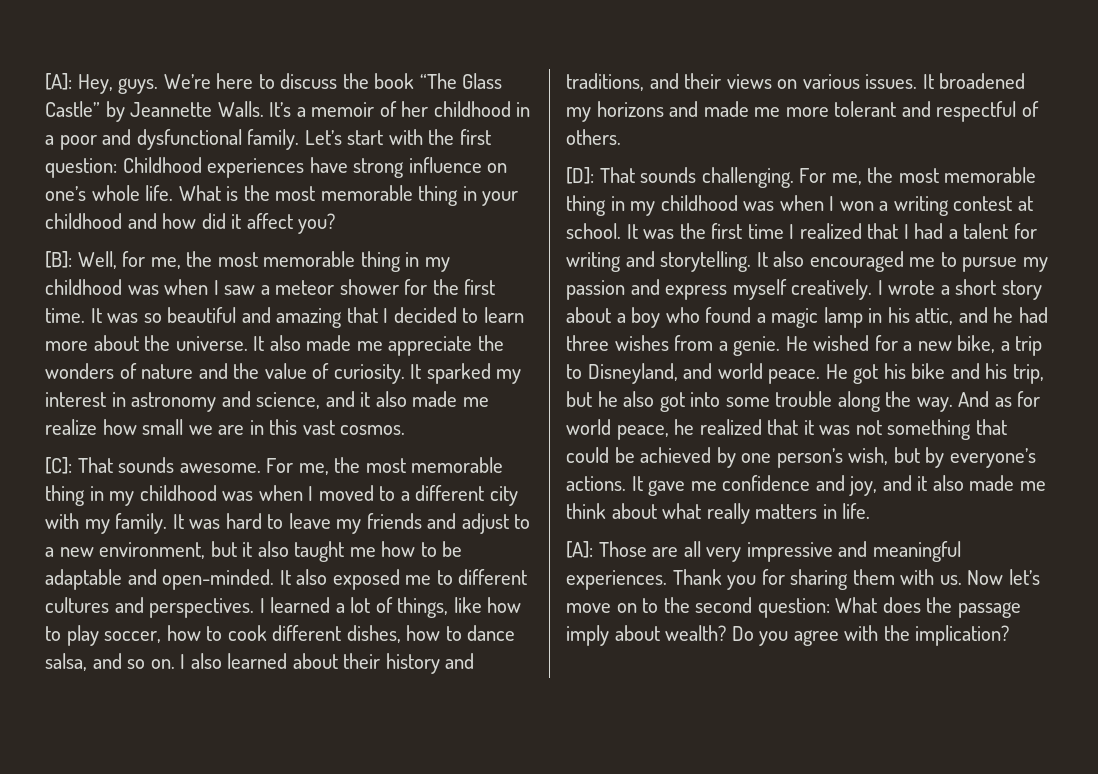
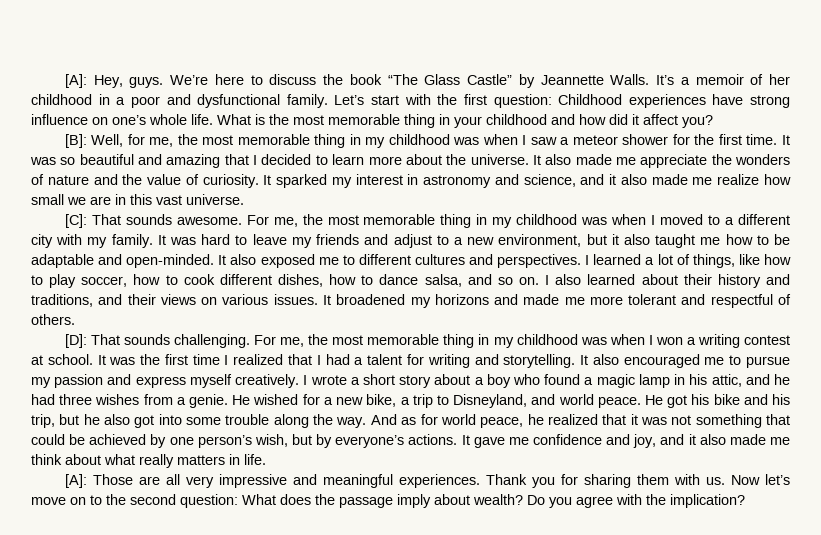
[340,425,406,435] cosmos. -> [186,194,244,205] universe.

